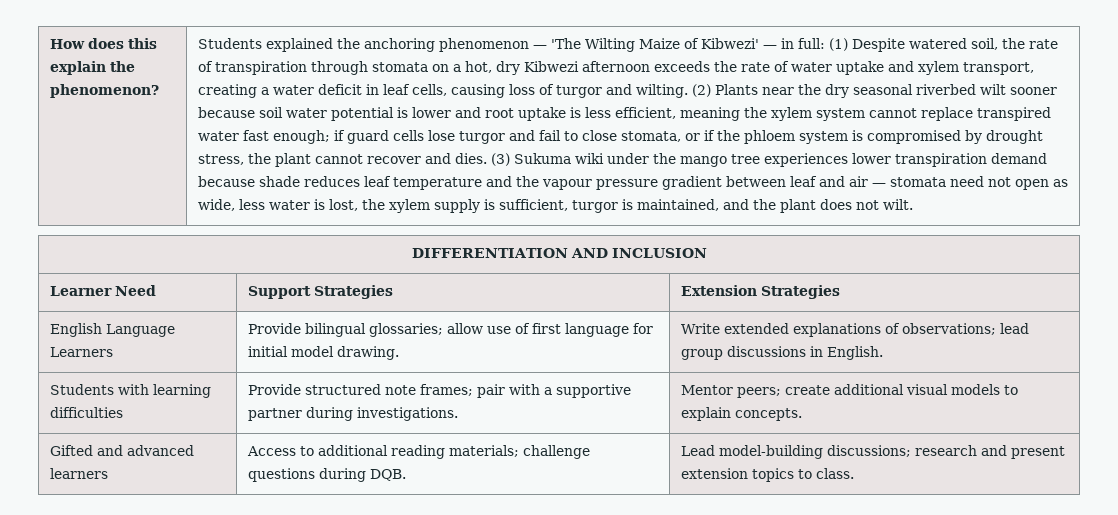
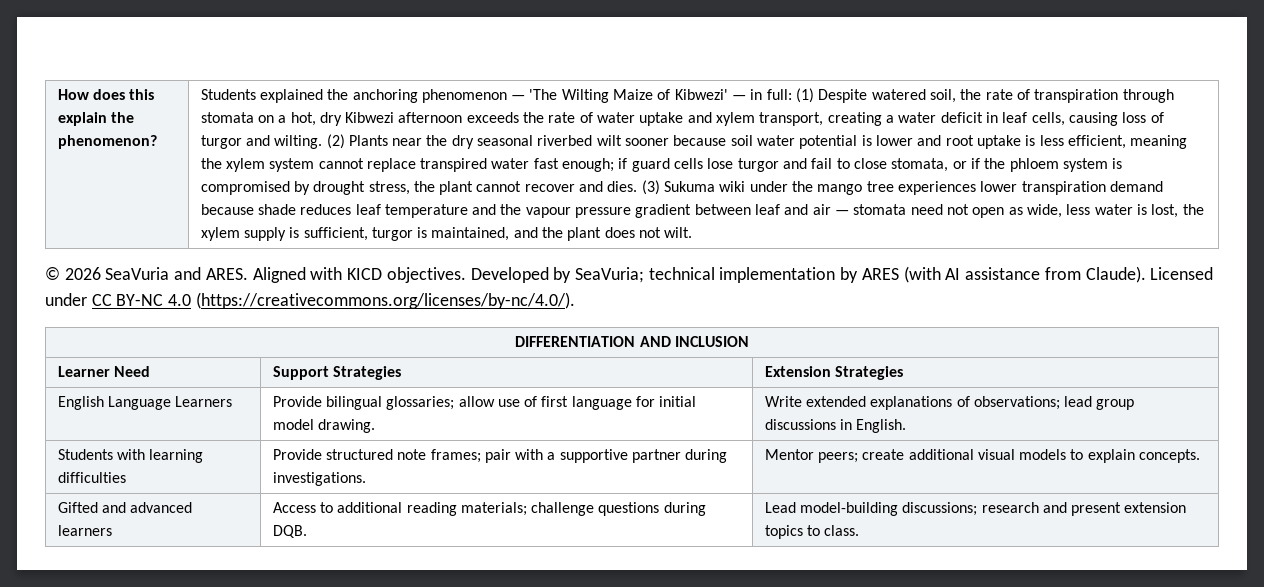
(913, 204) none -> [45,266,1214,283] [45,292,575,309] // © 2026 SeaVuria and ARES. Aligned with KICD objectives. Developed by SeaVuria; technical implementation by ARES (with AI assistance from Claude). Licensed under CC BY-NC 4.0 (https://creativecommons.org/licenses/by-nc/4.0/).

